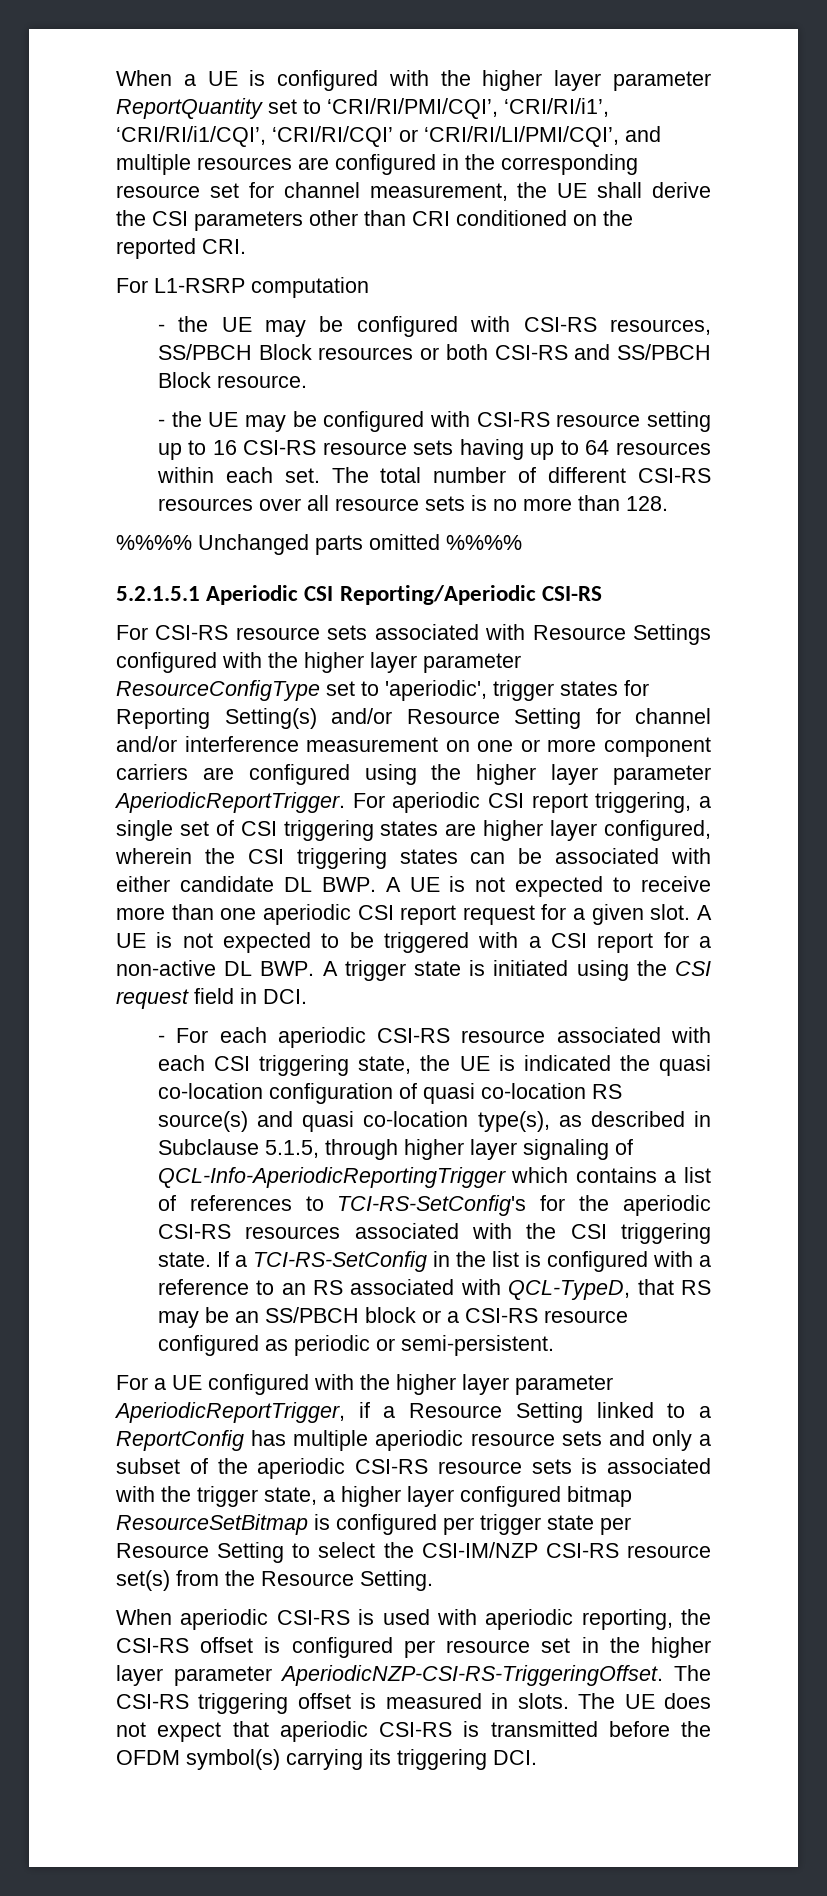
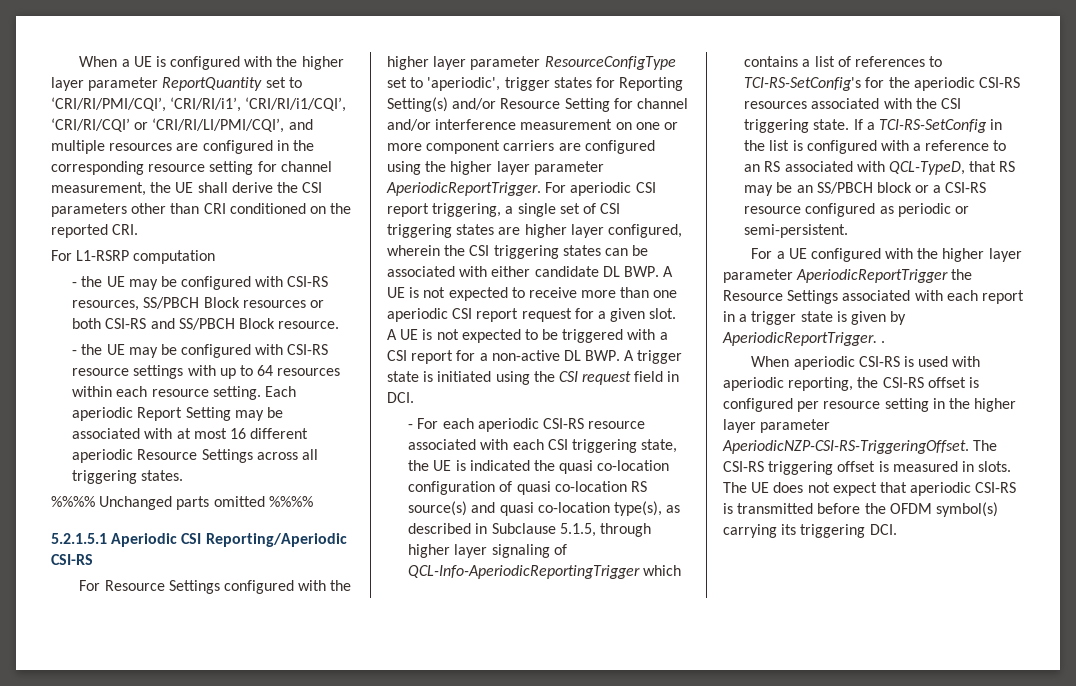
[209,183,239,198] set -> [209,161,254,175] setting
[646,411,711,432] [157,439,524,460] setting up to 16 CSI-RS resource sets having -> [133,365,216,379] settings with
[284,467,711,483] [157,495,668,511] set. The total number of different CSI-RS resources over all resource sets is no more than 128. -> [151,386,296,400] [72,407,283,421] [72,428,309,439] [72,449,318,463] [72,470,184,484] resource setting. Each aperiodic Report Setting may be associated with at most 16 different aperiodic Resource Settings across all triggering states.
[155,624,526,640] CSI-RS resource sets associated with -> (101, 585) none
[114,1402,711,1423] [116,1430,711,1451] [116,1458,711,1479] [115,1486,632,1507] [116,1514,631,1535] [116,1542,712,1563] [116,1570,433,1591] AperiodicReportTrigger, if a Resource Setting linked to a ReportConfig has multiple aperiodic resource sets and only a subset of the aperiodic CSI-RS resource sets is associated with the trigger state, a higher layer configured bitmap ResourceSetBitmap is configured per trigger state per Resource Setting to select the CSI-IM/NZP CSI-RS resource set(s) from the Resource Setting. -> [796,269,973,283] [723,290,1024,304] [723,311,907,325] [722,332,886,346] AperiodicReportTrigger the Resource Settings associated with each report in a trigger state is given by AperiodicReportTrigger. .
[541,1638,571,1653] set -> [884,398,929,412] setting

